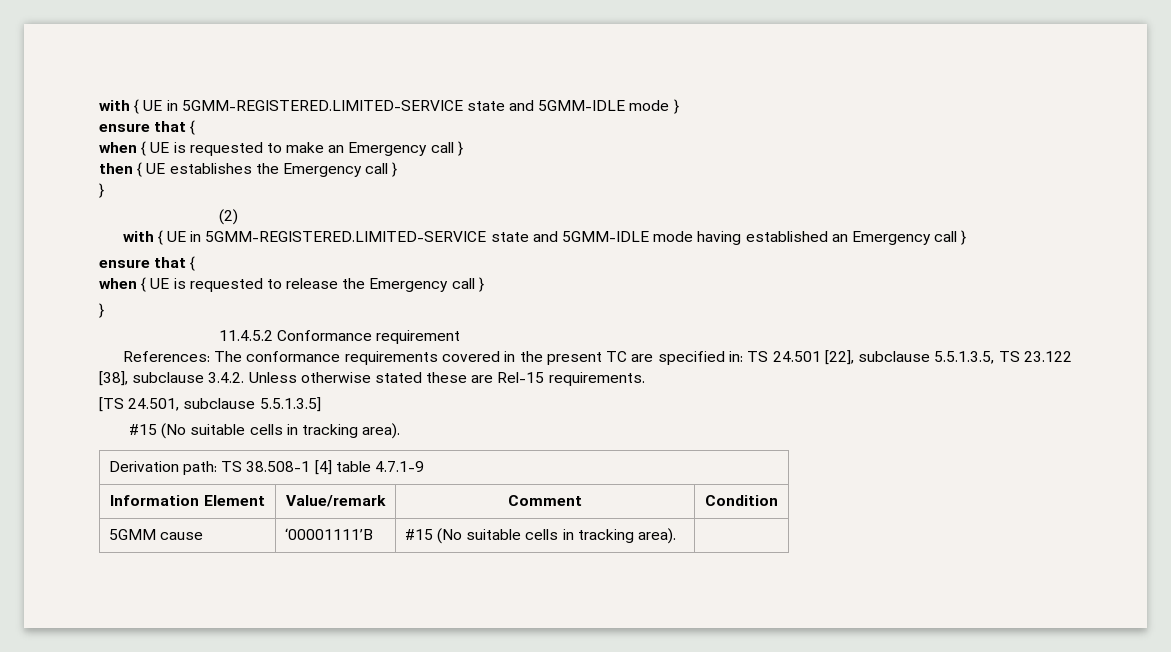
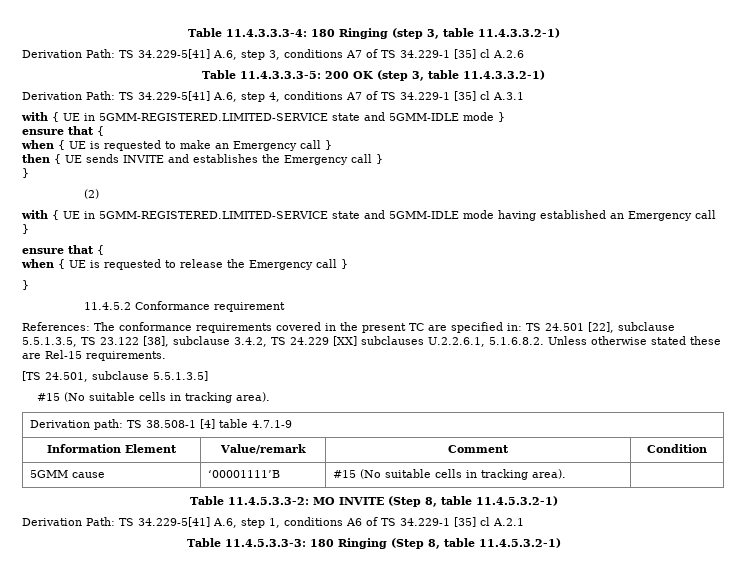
(99, 105) none -> [187,28,560,39] [22,49,524,60] [202,70,545,81] [22,91,524,102] Table 11.4.3.3.3-4: 180 Ringing (step 3, table 11.4.3.3.2-1) // Derivation Path: TS 34.229-5[41] A.6, step 3, conditions A7 of TS 34.229-1 [35] cl A.2.6 // Table 11.4.3.3.3-5: 200 OK (step 3, table 11.4.3.3.2-1) // Derivation Path: TS 34.229-5[41] A.6, step 4, conditions A7 of TS 34.229-1 [35] cl A.3.1 //
(166, 168) none -> [86,154,189,163] sends INVITE and
[208,372,245,383] 3.4.2. -> [234,336,544,347] 3.4.2, TS 24.229 [XX] subclauses U.2.2.6.1, 5.1.6.8.2.
(677, 536) none -> [189,496,558,507] [22,517,524,528] [186,538,561,549] // Table 11.4.5.3.3-2: MO INVITE (Step 8, table 11.4.5.3.2-1) // Derivation Path: TS 34.229-5[41] A.6, step 1, conditions A6 of TS 34.229-1 [35] cl A.2.1 // Table 11.4.5.3.3-3: 180 Ringing (Step 8, table 11.4.5.3.2-1)

